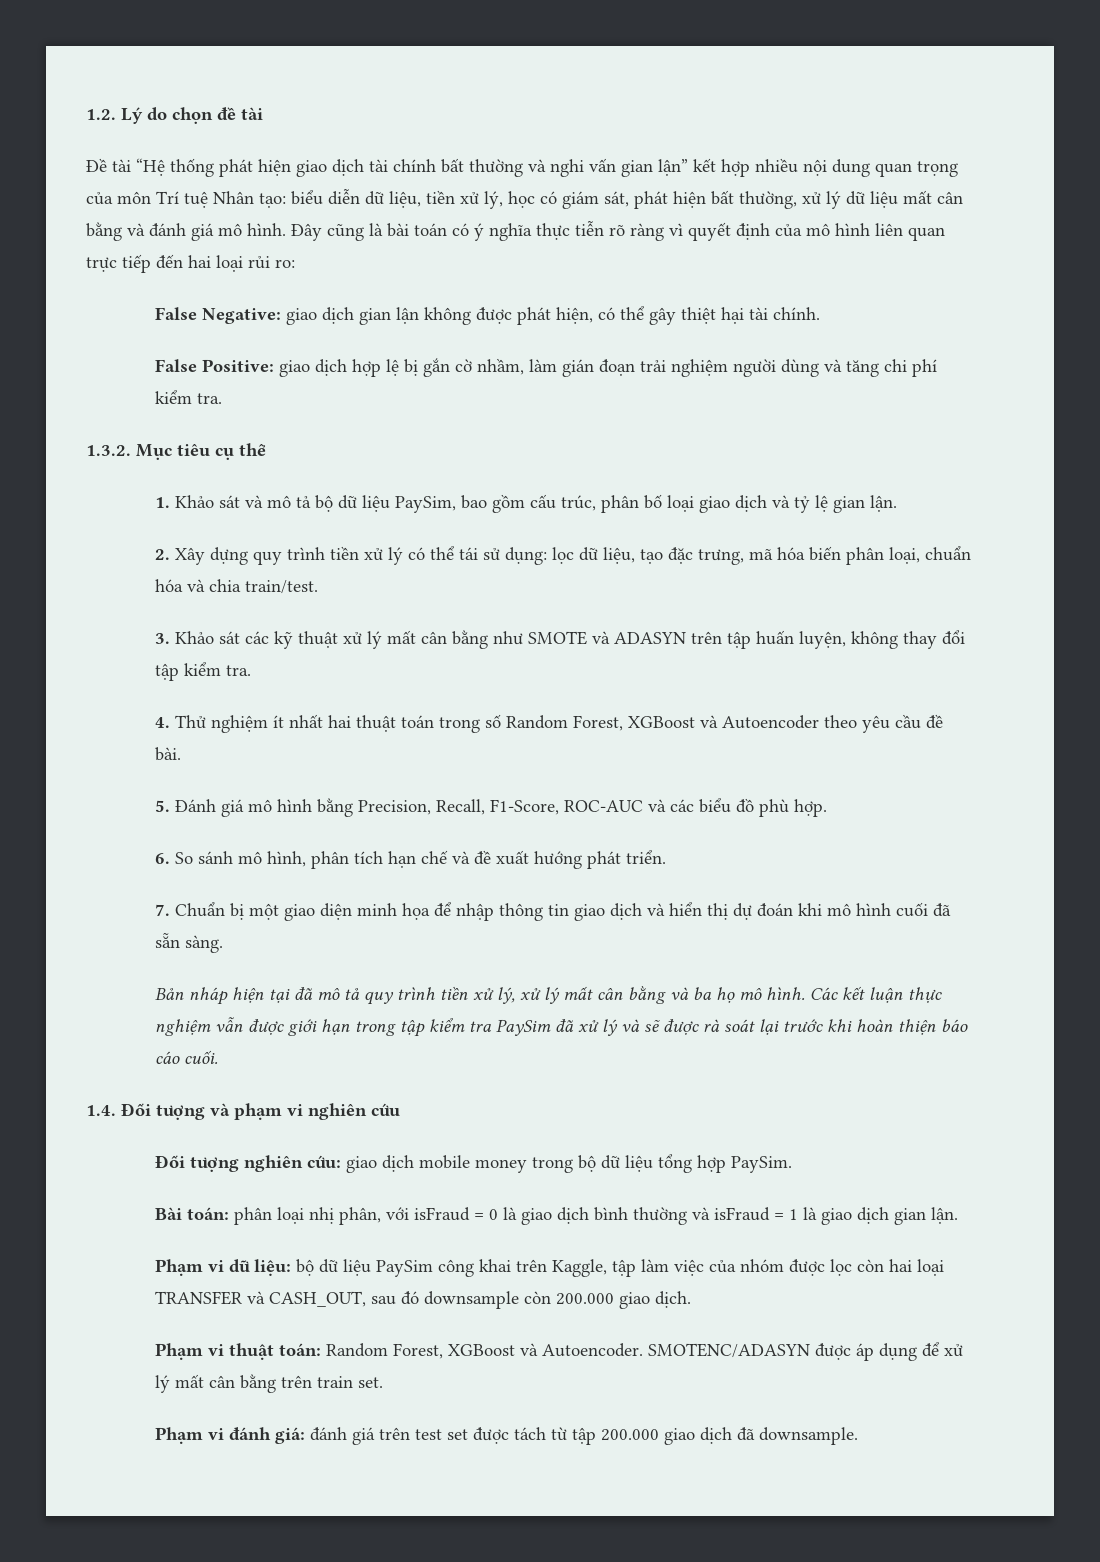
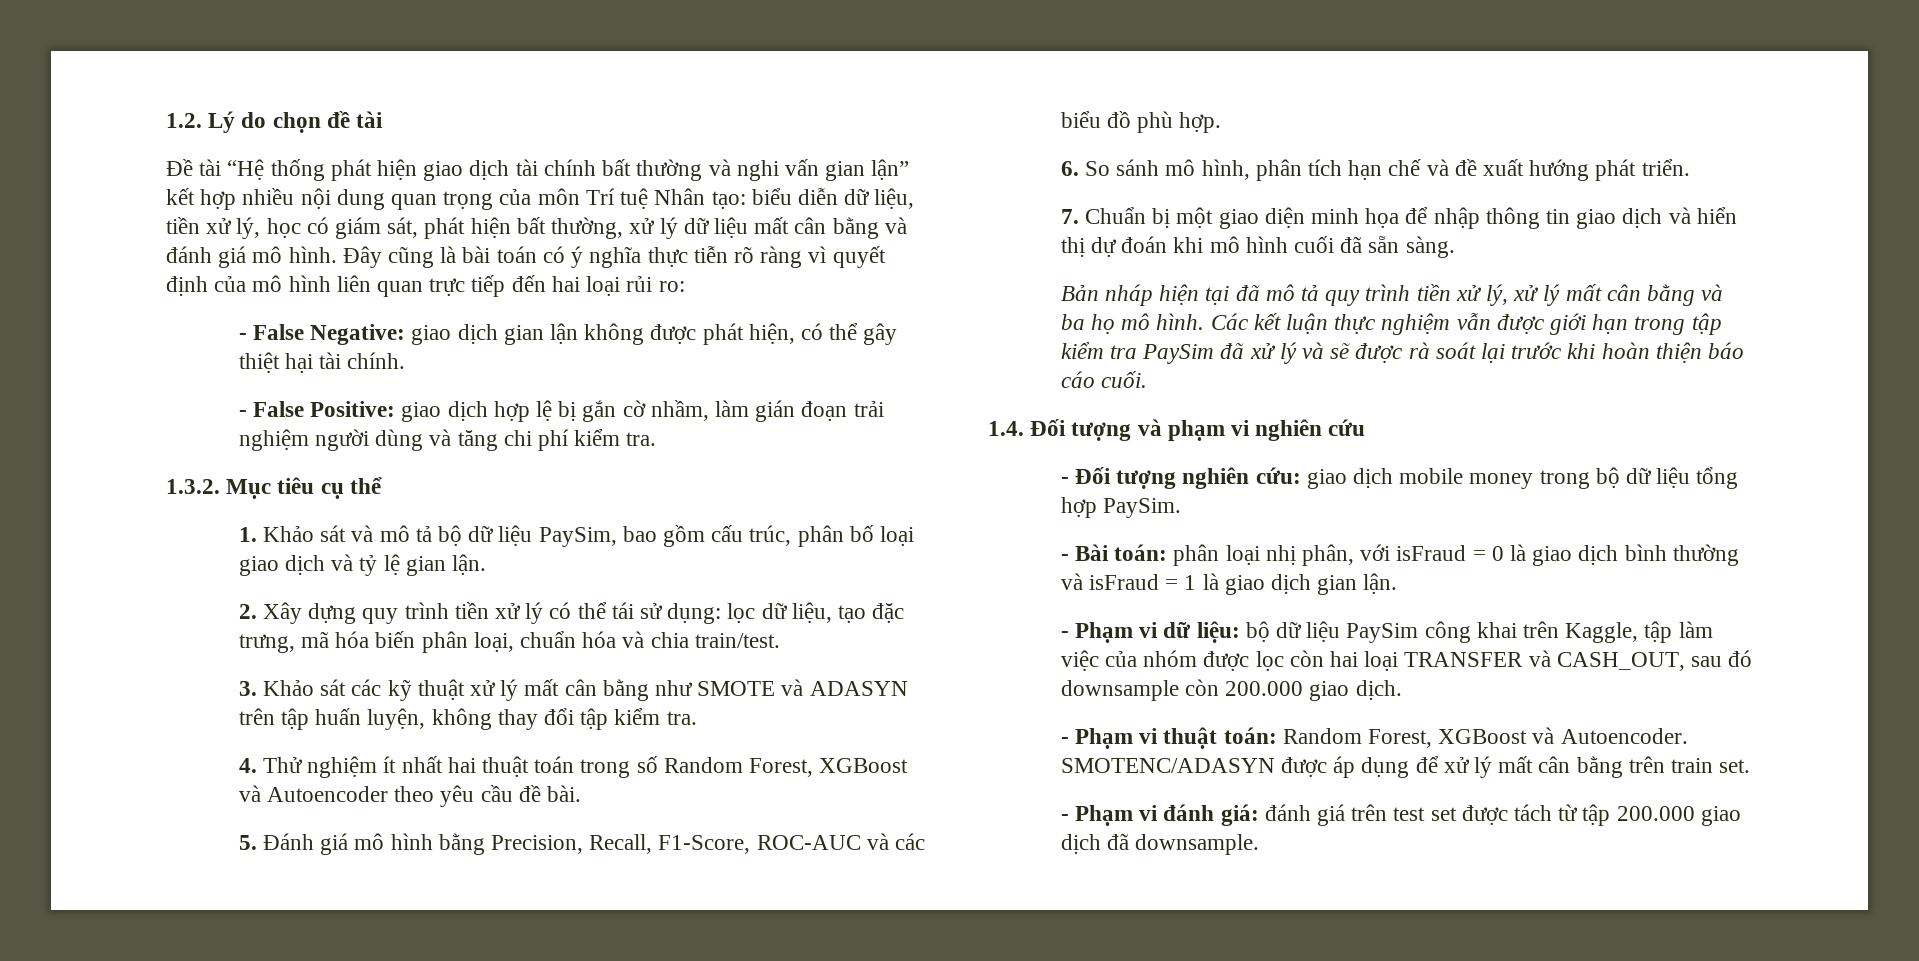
(295, 263) none -> [238,333,247,340] -
(821, 313) none -> [238,410,247,417] -
(400, 1110) none -> [1060,477,1069,484] -
(793, 1164) none -> [1060,554,1069,561] -
(959, 1215) none -> [1060,631,1069,638] -
(692, 1299) none -> [1060,737,1069,744] -
(384, 1382) none -> [1060,814,1069,821] -

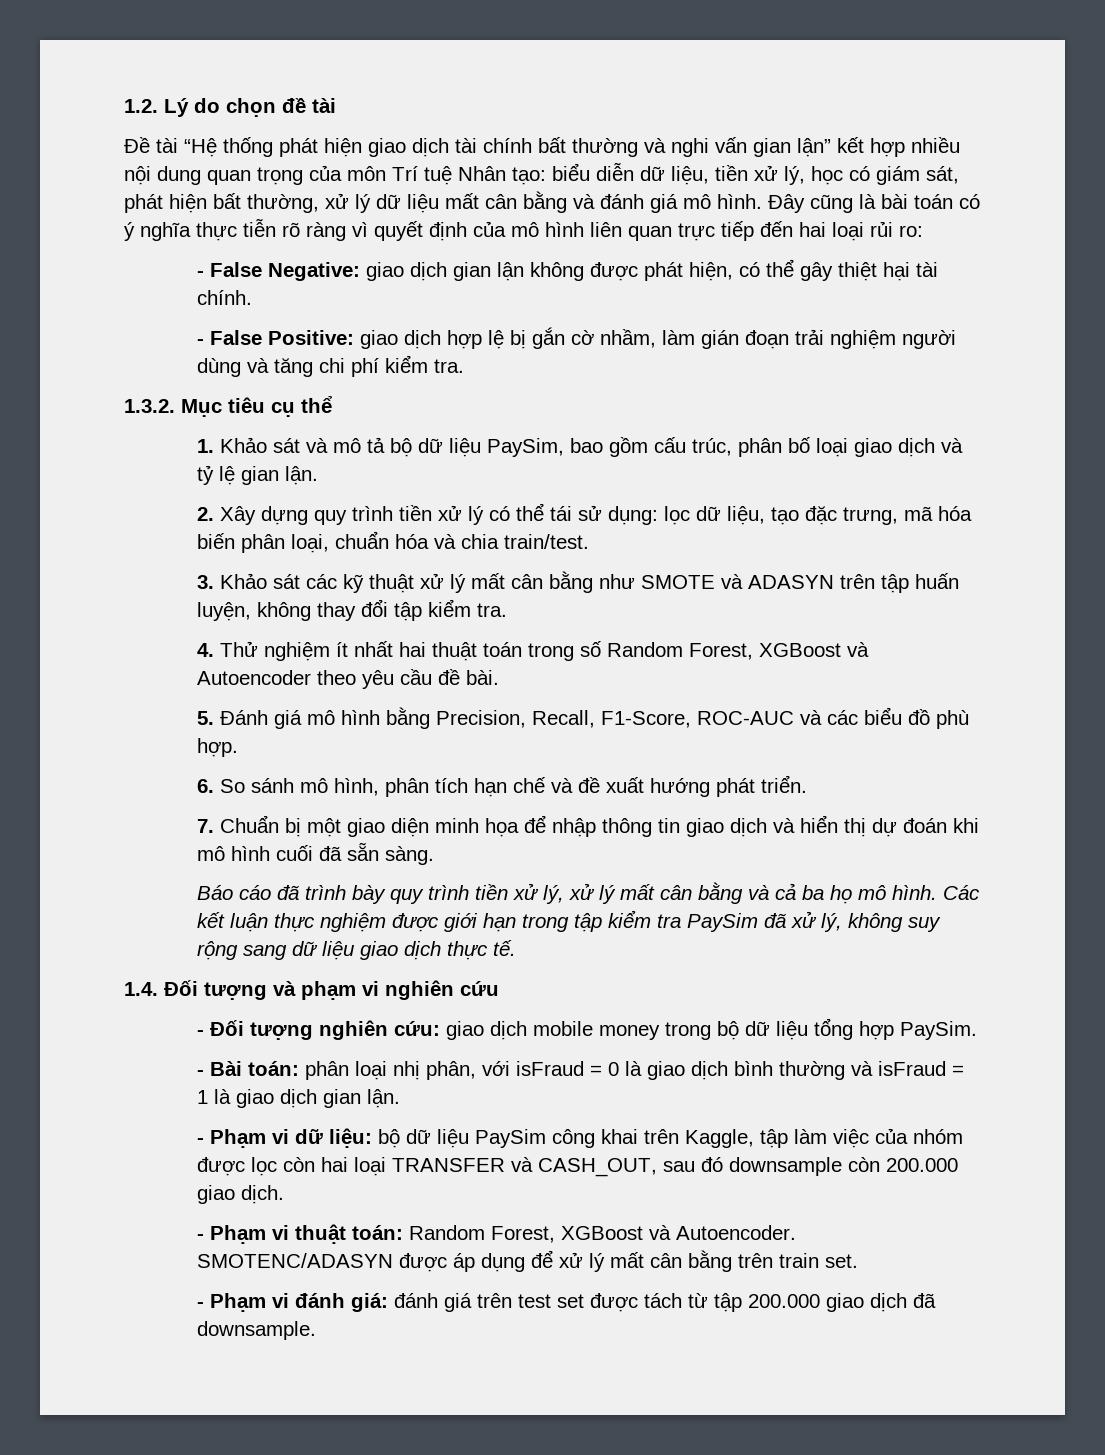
[1060,284,1319,306] Bản nháp hiện tại đã mô tả -> [197,885,387,904] Báo cáo đã trình bày
(1724, 292) none -> [775,883,797,900] cả
[1456,313,1491,330] vẫn -> (387, 922) none
[1279,342,1745,364] [1060,371,1147,388] lý và sẽ được rà soát lại trước khi hoàn thiện báo cáo cuối. -> [821,913,942,932] [197,940,517,960] lý, không suy rộng sang dữ liệu giao dịch thực tế.

